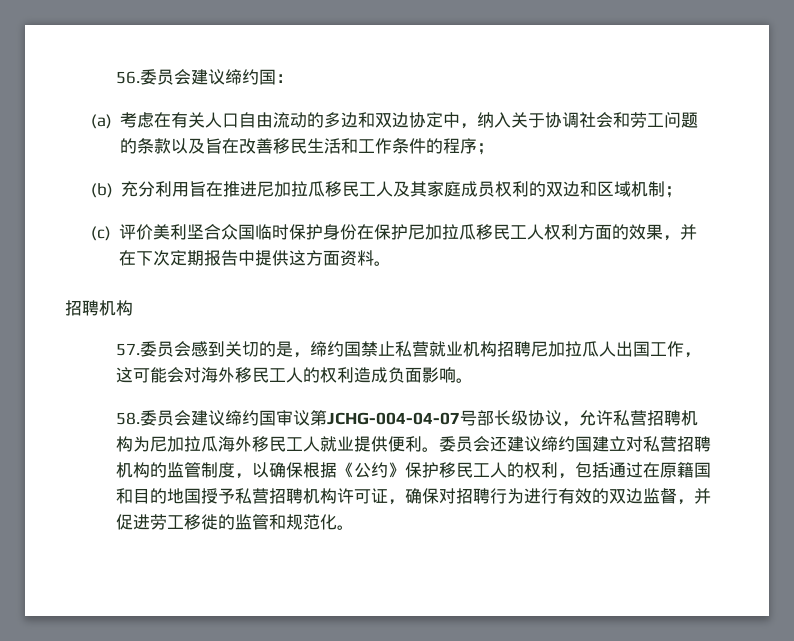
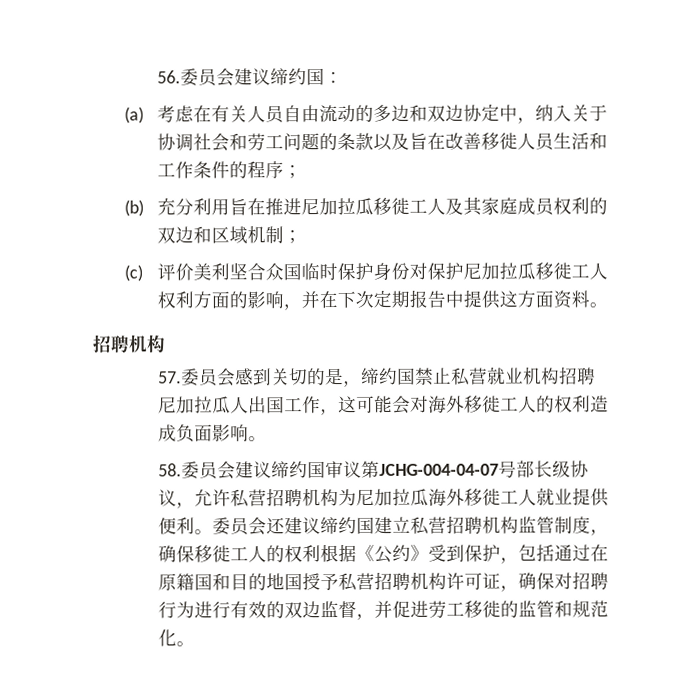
[221,113,239,128] 口 -> [264,105,285,124] 员
[289,138,307,154] 民 -> [498,132,555,151] 徙人员
[341,181,359,197] 民 -> [390,197,410,215] 徙
[356,224,374,240] 在 -> [408,262,428,280] 对
[492,224,510,240] 民 -> [552,262,572,280] 徙
[628,224,663,240] 效果 -> [246,291,284,309] 影响
[251,367,269,383] 民 -> [481,395,501,413] 徙
[268,436,286,452] 民 -> [481,488,501,506] 徙
[625,436,711,452] [115,462,167,478] 对私营招聘机构的 -> [409,515,519,535] 私营招聘机构
[251,462,558,478] 以确保根据《公约》保护移民工人的权利 -> [157,543,501,563] 确保移徙工人的权利根据《公约》受到保护

